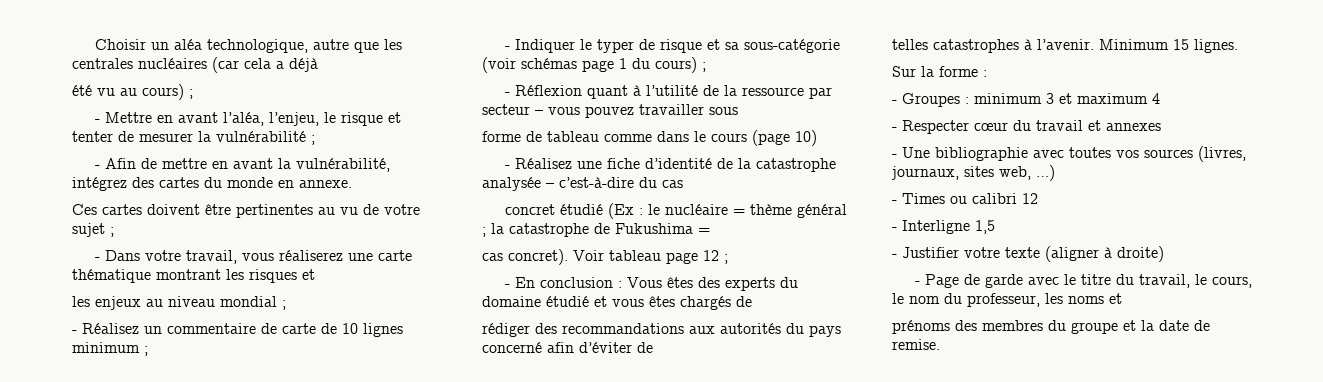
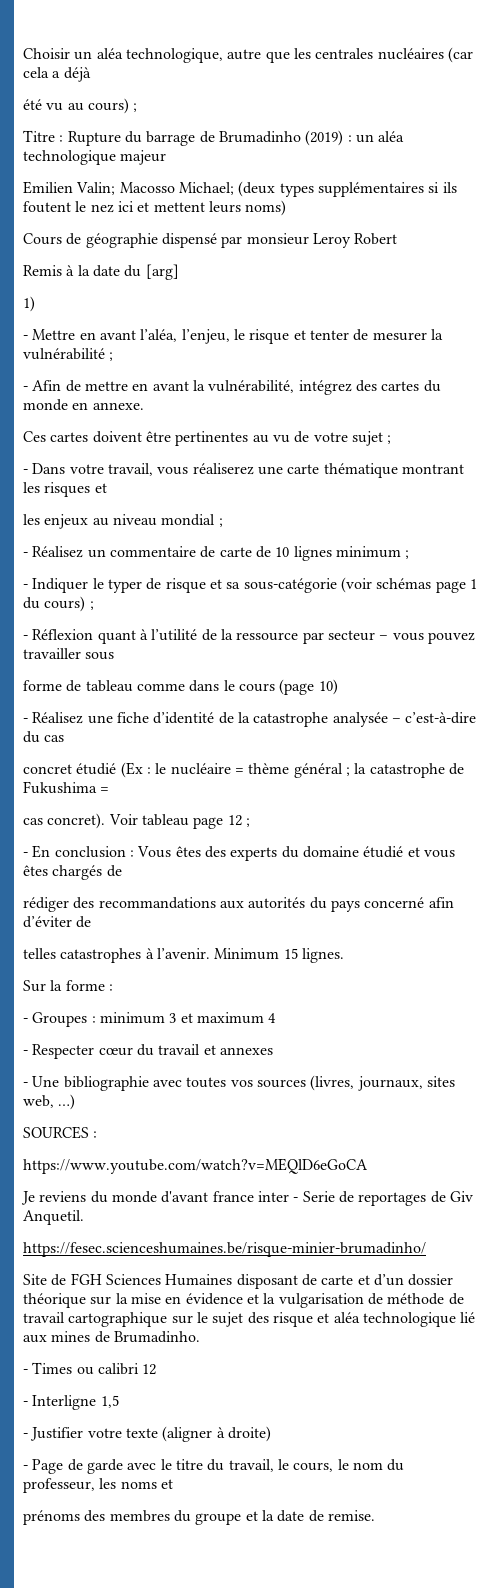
(193, 94) none -> [23,130,405,146] [23,150,167,165] [23,181,457,197] [23,200,287,216] [23,233,398,248] [23,264,179,280] [23,296,35,312] // Titre : Rupture du barrage de Brumadinho (2019) : un aléa technologique majeur // Emilien Valin; Macosso Michael; (deux types supplémentaires si ils foutent le nez ici et mettent leurs noms) // Cours de géographie dispensé par monsieur Leroy Robert // Remis à la date du [arg] // 1)
(1055, 173) none -> [23,1126,98,1139] [23,1158,368,1174] [21,1191,473,1206] [23,1210,84,1225] [23,1242,426,1257] [23,1273,454,1289] [23,1293,464,1308] [23,1312,476,1327] [23,1331,200,1343] // SOURCES : // https://www.youtube.com/watch?v=MEQlD6eGoCA // Je reviens du monde d'avant france inter - Serie de reportages de Giv Anquetil. // https://fesec.scienceshumaines.be/risque-minier-brumadinho/ // Site de FGH Sciences Humaines disposant de carte et d’un dossier théorique sur la mise en évidence et la vulgarisation de méthode de travail cartographique sur le sujet des risque et aléa technologique lié aux mines de Brumadinho.

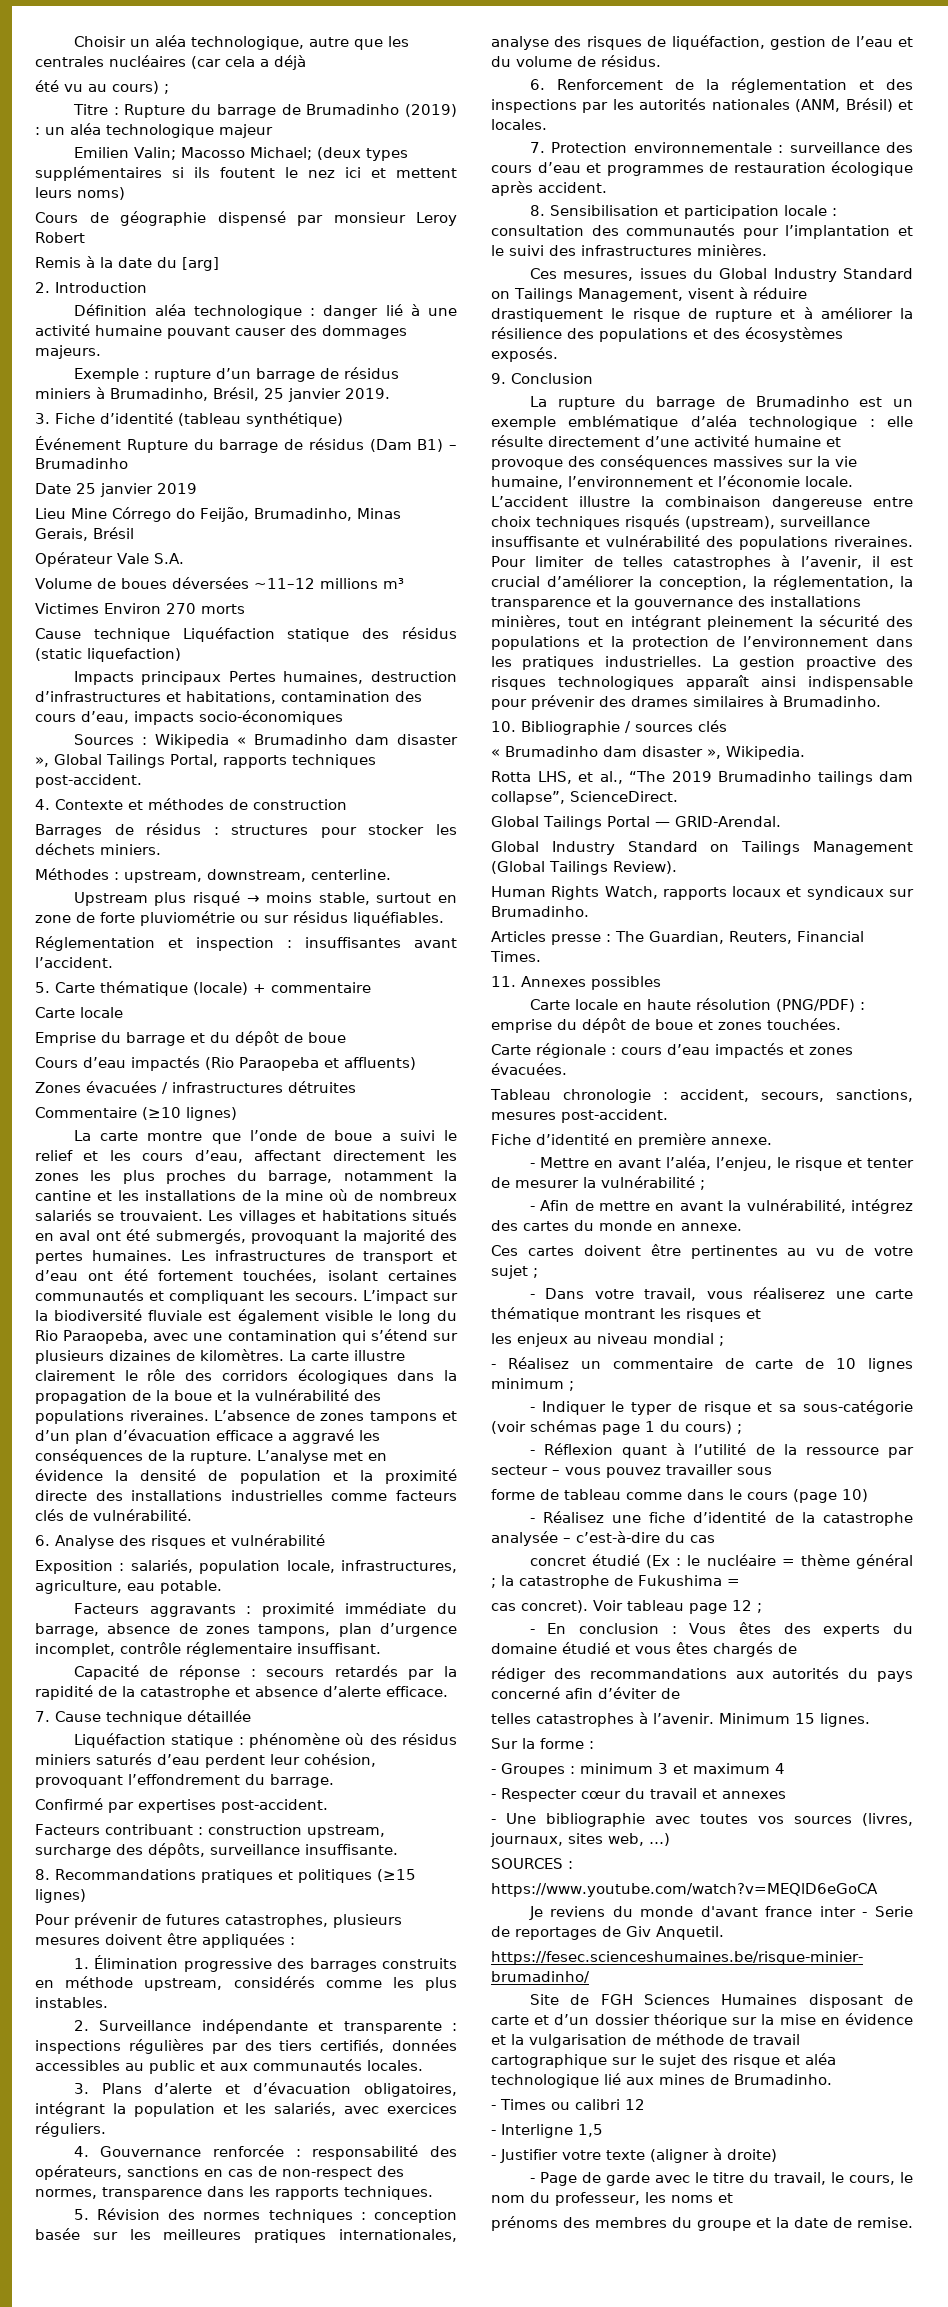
[23,296,35,312] 1) -> [35,282,147,293] [73,304,457,319] [35,324,407,339] [35,345,101,359] [73,367,399,382] [35,387,390,402] [35,412,343,427] [35,436,457,453] [35,458,128,469] [35,483,197,497] [35,507,401,522] [35,527,134,541] [35,552,184,567] [35,577,404,589] [35,603,245,614] [35,627,458,642] [35,648,181,662] [73,671,457,685] [35,691,422,704] [35,710,343,725] [73,734,458,748] [35,754,376,768] [35,774,142,788] [35,798,347,810] [35,823,457,838] [35,843,161,855] [35,868,391,883] [73,891,457,906] [35,911,444,926] [35,936,457,951] [35,957,113,968] [35,981,371,996] [35,1007,123,1018] [35,1031,346,1046] [35,1056,416,1071] [35,1081,356,1094] [35,1107,237,1121] [73,1130,458,1144] [35,1150,457,1163] [35,1170,457,1184] [35,1189,458,1201] [35,1209,457,1224] [35,1229,457,1244] [35,1250,457,1264] [35,1269,457,1283] [35,1289,458,1304] [35,1309,457,1324] [35,1329,459,1344] [35,1349,405,1364] [35,1369,458,1384] [35,1389,381,1404] [35,1410,457,1424] [35,1429,380,1444] [35,1449,387,1464] [35,1469,458,1484] [35,1490,457,1501] [35,1509,192,1521] [35,1534,325,1549] [35,1559,457,1574] [35,1580,222,1594] [73,1602,457,1617] [35,1623,457,1637] [35,1642,381,1657] [73,1665,457,1680] [35,1685,448,1700] [35,1710,251,1725] [73,1733,457,1748] [35,1753,376,1768] [35,1774,334,1788] [35,1798,328,1813] [35,1824,385,1838] [35,1843,398,1858] [35,1869,416,1883] [35,1889,86,1903] [35,1913,402,1928] [35,1933,295,1948] [73,1955,457,1972] [35,1976,458,1991] [35,1997,108,2008] [73,2019,457,2034] [35,2039,457,2054] [35,2059,423,2074] [73,2082,457,2097] [35,2102,457,2117] [35,2122,106,2137] [73,2145,457,2160] [35,2165,404,2180] [35,2186,433,2200] [73,2208,457,2223] [35,2228,458,2243] [491,35,913,50] [491,55,661,67] [529,78,913,93] [491,98,913,113] [491,119,547,130] [529,142,913,153] [491,161,913,176] [491,181,607,196] [529,205,837,219] [491,224,913,239] [491,244,767,256] [529,268,913,282] [491,287,807,302] [491,307,913,322] [491,327,843,342] [491,347,558,362] [491,373,593,384] [529,396,913,410] [491,415,913,430] [491,435,841,447] [491,455,857,470] [491,475,853,489] [491,496,913,510] [491,515,870,530] [491,535,913,550] [491,555,913,570] [491,575,913,590] [491,596,861,610] [491,615,913,630] [491,636,913,650] [491,656,913,670] [491,675,913,690] [491,695,881,710] [491,720,727,735] [491,746,805,760] [491,771,913,785] [491,791,678,805] [491,816,781,830] [491,841,913,855] [491,861,677,875] [491,886,914,900] [491,906,589,917] [491,931,864,945] [490,951,541,962] [491,976,661,990] [529,998,865,1012] [491,1018,841,1033] [491,1043,853,1058] [491,1063,567,1075] [490,1089,913,1103] [491,1109,668,1123] [491,1133,772,1148] 2. Introduction // Définition aléa technologique : danger lié à une activité humaine pouvant causer des dommages majeurs. // Exemple : rupture d’un barrage de résidus miniers à Brumadinho, Brésil, 25 janvier 2019. // 3. Fiche d’identité (tableau synthétique) // Événement Rupture du barrage de résidus (Dam B1) – Brumadinho // Date 25 janvier 2019 // Lieu Mine Córrego do Feijão, Brumadinho, Minas Gerais, Brésil // Opérateur Vale S.A. // Volume de boues déversées ~11–12 millions m³ // Victimes Environ 270 morts // Cause technique Liquéfaction statique des résidus (static liquefaction) // Impacts principaux Pertes humaines, destruction d’infrastructures et habitations, contamination des cours d’eau, impacts socio-économiques // Sources : Wikipedia « Brumadinho dam disaster », Global Tailings Portal, rapports techniques post-accident. // 4. Contexte et méthodes de construction // Barrages de résidus : structures pour stocker les déchets miniers. // Méthodes : upstream, downstream, centerline. // Upstream plus risqué → moins stable, surtout en zone de forte pluviométrie ou sur résidus liquéfiables. // Réglementation et inspection : insuffisantes avant l’accident. // 5. Carte thématique (locale) + commentaire // Carte locale // Emprise du barrage et du dépôt de boue // Cours d’eau impactés (Rio Paraopeba et affluents) // Zones évacuées / infrastructures détruites // Commentaire (≥10 lignes) // La carte montre que l’onde de boue a suivi le relief et les cours d’eau, affectant directement les zones les plus proches du barrage, notamment la cantine et les installations de la mine où de nombreux salariés se trouvaient. Les villages et habitations situés en aval ont été submergés, provoquant la majorité des pertes humaines. Les infrastructures de transport et d’eau ont été fortement touchées, isolant certaines communautés et compliquant les secours. L’impact sur la biodiversité fluviale est également visible le long du Rio Paraopeba, avec une contamination qui s’étend sur plusieurs dizaines de kilomètres. La carte illustre clairement le rôle des corridors écologiques dans la propagation de la boue et la vulnérabilité des populations riveraines. L’absence de zones tampons et d’un plan d’évacuation efficace a aggravé les conséquences de la rupture. L’analyse met en évidence la densité de population et la proximité directe des installations industrielles comme facteurs clés de vulnérabilité. // 6. Analyse des risques et vulnérabilité // Exposition : salariés, population locale, infrastructures, agriculture, eau potable. // Facteurs aggravants : proximité immédiate du barrage, absence de zones tampons, plan d’urgence incomplet, contrôle réglementaire insuffisant. // Capacité de réponse : secours retardés par la rapidité de la catastrophe et absence d’alerte efficace. // 7. Cause technique détaillée // Liquéfaction statique : phénomène où des résidus miniers saturés d’eau perdent leur cohésion, provoquant l’effondrement du barrage. // Confirmé par expertises post-accident. // Facteurs contribuant : construction upstream, surcharge des dépôts, surveillance insuffisante. // 8. Recommandations pratiques et politiques (≥15 lignes) // Pour prévenir de futures catastrophes, plusieurs mesures doivent être appliquées : // 1. Élimination progressive des barrages construits en méthode upstream, considérés comme les plus instables. // 2. Surveillance indépendante et transparente : inspections régulières par des tiers certifiés, données accessibles au public et aux communautés locales. // 3. Plans d’alerte et d’évacuation obligatoires, intégrant la population et les salariés, avec exercices réguliers. // 4. Gouvernance renforcée : responsabilité des opérateurs, sanctions en cas de non-respect des normes, transparence dans les rapports techniques. // 5. Révision des normes techniques : conception basée sur les meilleures pratiques internationales, analyse des risques de liquéfaction, gestion de l’eau et du volume de résidus. // 6. Renforcement de la réglementation et des inspections par les autorités nationales (ANM, Brésil) et locales. // 7. Protection environnementale : surveillance des cours d’eau et programmes de restauration écologique après accident. // 8. Sensibilisation et participation locale : consultation des communautés pour l’implantation et le suivi des infrastructures minières. // Ces mesures, issues du Global Industry Standard on Tailings Management, visent à réduire drastiquement le risque de rupture et à améliorer la résilience des populations et des écosystèmes exposés. // 9. Conclusion // La rupture du barrage de Brumadinho est un exemple emblématique d’aléa technologique : elle résulte directement d’une activité humaine et provoque des conséquences massives sur la vie humaine, l’environnement et l’économie locale. L’accident illustre la combinaison dangereuse entre choix techniques risqués (upstream), surveillance insuffisante et vulnérabilité des populations riveraines. Pour limiter de telles catastrophes à l’avenir, il est crucial d’améliorer la conception, la réglementation, la transparence et la gouvernance des installations minières, tout en intégrant pleinement la sécurité des populations et la protection de l’environnement dans les pratiques industrielles. La gestion proactive des risques technologiques apparaît ainsi indispensable pour prévenir des drames similaires à Brumadinho. // 10. Bibliographie / sources clés // « Brumadinho dam disaster », Wikipedia. // Rotta LHS, et al., “The 2019 Brumadinho tailings dam collapse”, ScienceDirect. // Global Tailings Portal — GRID-Arendal. // Global Industry Standard on Tailings Management (Global Tailings Review). // Human Rights Watch, rapports locaux et syndicaux sur Brumadinho. // Articles presse : The Guardian, Reuters, Financial Times. // 11. Annexes possibles // Carte locale en haute résolution (PNG/PDF) : emprise du dépôt de boue et zones touchées. // Carte régionale : cours d’eau impactés et zones évacuées. // Tableau chronologie : accident, secours, sanctions, mesures post-accident. // Fiche d’identité en première annexe.

